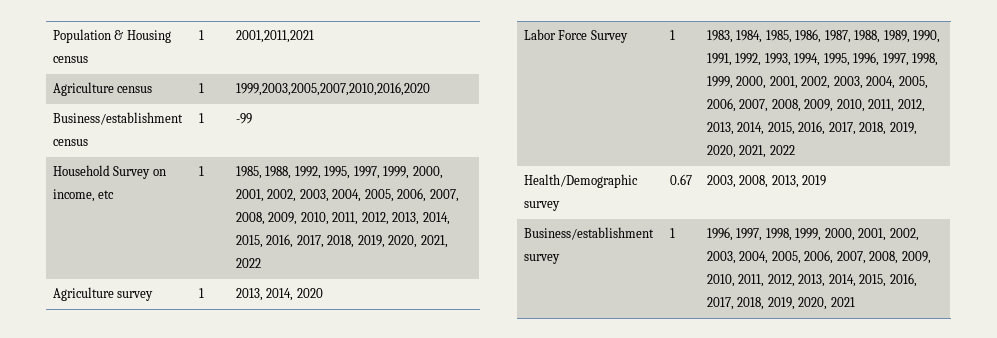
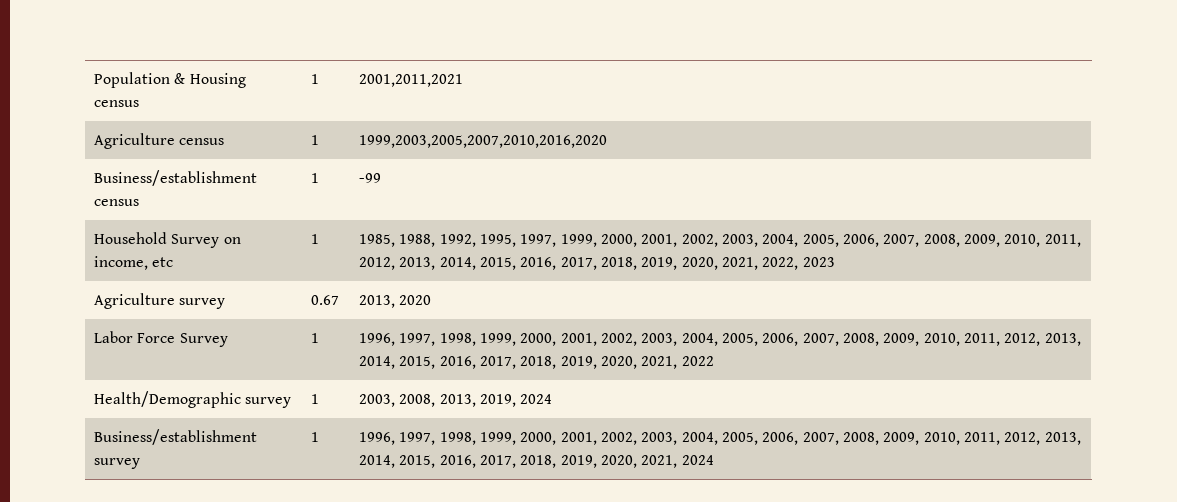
[235,258,261,268] 2022 -> [762,257,835,270] 2022, 2023
[198,288,204,298] [235,288,294,301] 1 | 2013, 2014, -> [311,295,340,305] [359,295,396,308] 0.67 | 2013,
[706,29,941,43] [706,53,850,66] 1983, 1984, 1985, 1986, 1987, 1988, 1989, 1990, 1991, 1992, 1993, 1994, 1995, -> (320, 338) none
[669,174,692,185] 0.67 -> [311,394,320,404] 1
[802,175,827,186] 2019 -> [480,394,553,407] 2019, 2024
[830,297,855,307] 2021 -> [641,455,714,468] 2021, 2024

